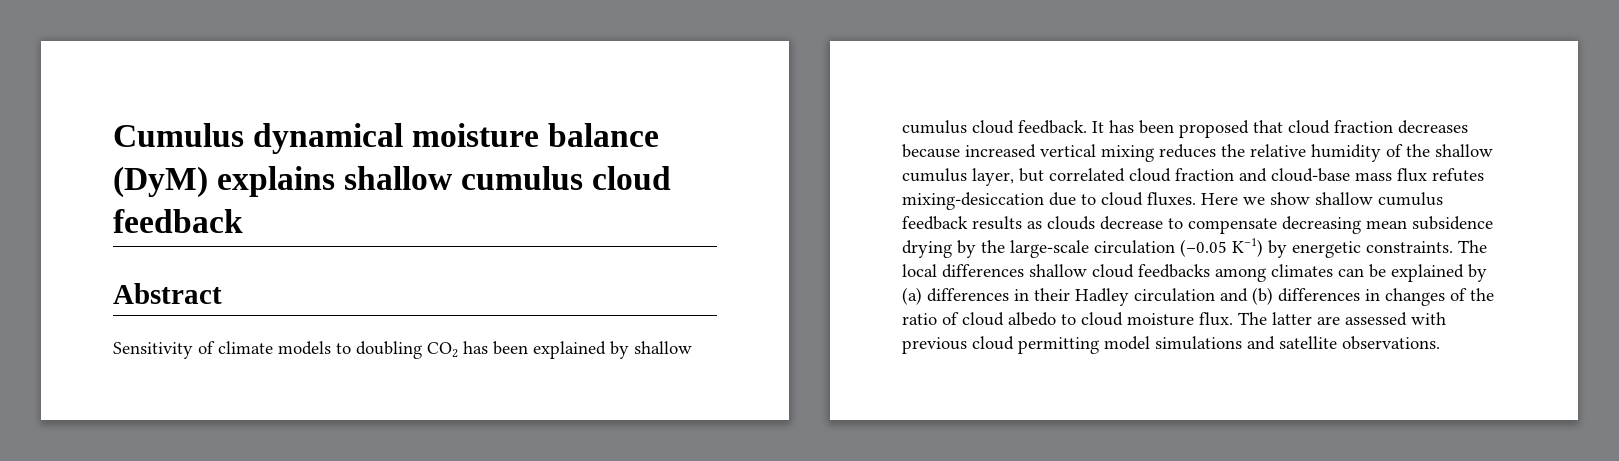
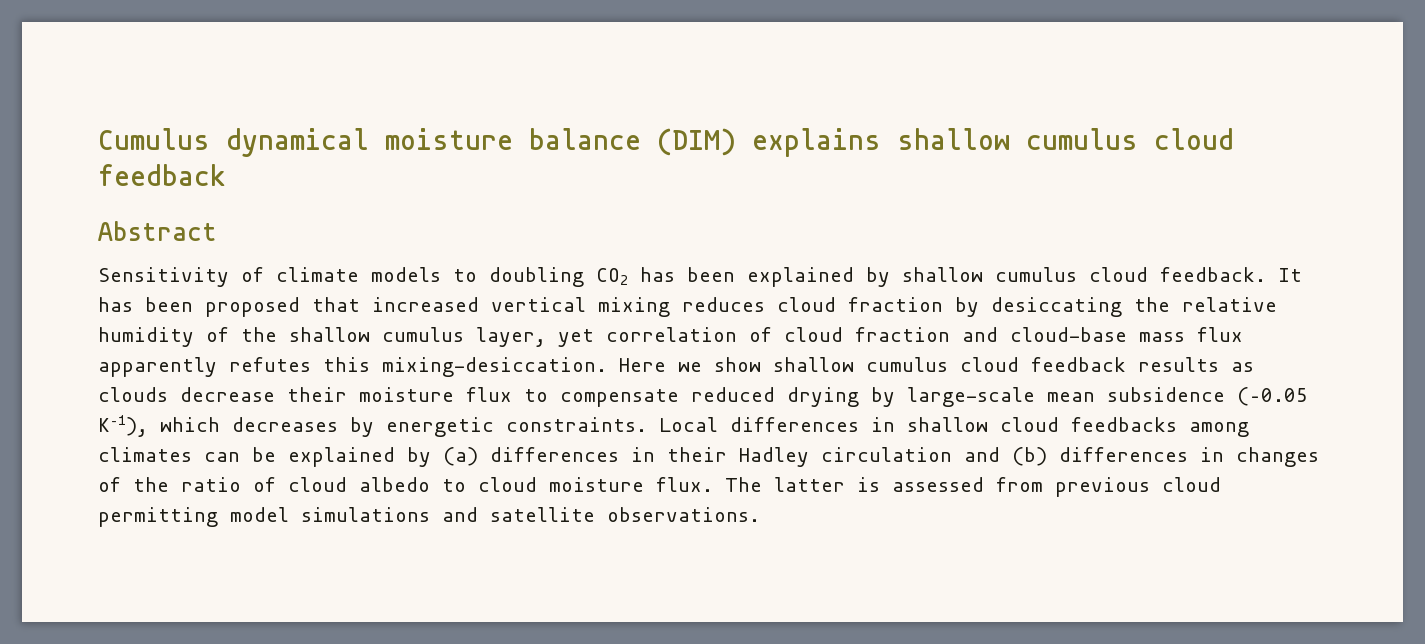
[113,166,208,198] (DyM) -> [657,128,736,156] (DIM)
[1288,120,1468,134] [902,144,1216,162] cloud fraction decreases because increased vertical mixing reduces -> [372,297,1122,317] increased vertical mixing reduces cloud fraction by desiccating
[1019,168,1125,182] but correlated -> [558,327,772,347] yet correlation of
[1432,168,1484,182] [902,192,1196,210] refutes mixing-desiccation due to cloud fluxes. -> [98,357,607,377] apparently refutes this mixing-desiccation.
(1443, 199) none -> [960,357,1019,372] cloud
[1168,216,1493,234] [902,238,1487,258] [902,264,1024,278] to compensate decreasing mean subsidence drying by the large-scale circulation (–0.05 K–1) by energetic constraints. The local differences -> [287,387,1308,407] [98,415,895,437] their moisture flux to compensate reduced drying by large-scale mean subsidence (–0.05 K–1), which decreases by energetic constraints. Local differences in
[1317,312,1446,326] are assessed with -> [857,477,1043,492] is assessed from

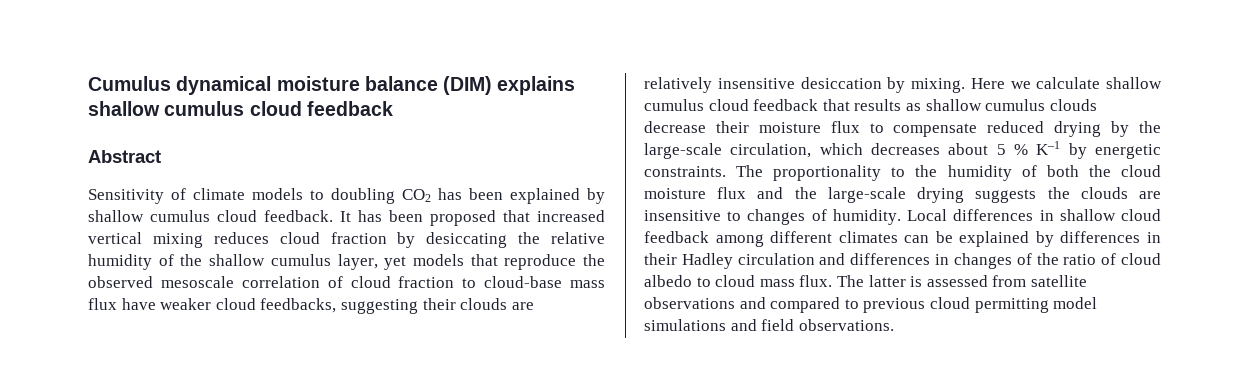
(594, 338) none -> [412,254,605,270] [88,276,234,288] models that reproduce the observed mesoscale
[962,327,998,342] and -> [462,278,477,288] to
[98,357,607,377] apparently refutes this mixing-desiccation. -> [121,298,534,314] [644,77,965,93] have weaker cloud feedbacks, suggesting their clouds are relatively insensitive desiccation by mixing.
[714,357,1126,372] show shallow cumulus cloud feedback -> [1036,77,1162,89] [644,99,850,111] calculate shallow cumulus cloud feedback that
(1254, 367) none -> [925,99,1046,111] shallow cumulus
[907,387,1308,407] [98,415,647,437] large-scale mean subsidence (–0.05 K–1), which decreases by energetic constraints. -> [1139,121,1161,133] [644,141,1161,159] [644,165,1161,181] [644,187,1161,203] [644,209,901,225] the large-scale circulation, which decreases about 5 % K–1 by energetic constraints. The proportionality to the humidity of both the cloud moisture flux and the large-scale drying suggests the clouds are insensitive to changes of humidity.
[1071,417,1249,437] feedbacks among -> [644,231,833,247] feedback among different
[443,447,478,466] (a) -> (1054, 239) none
[1012,447,1047,466] (b) -> (846, 259) none
[549,477,644,492] moisture -> [759,279,795,287] mass
(1043, 484) none -> [1030,275,1087,287] [644,297,859,313] satellite observations and compared to
[490,507,595,522] satellite -> [761,319,795,331] field

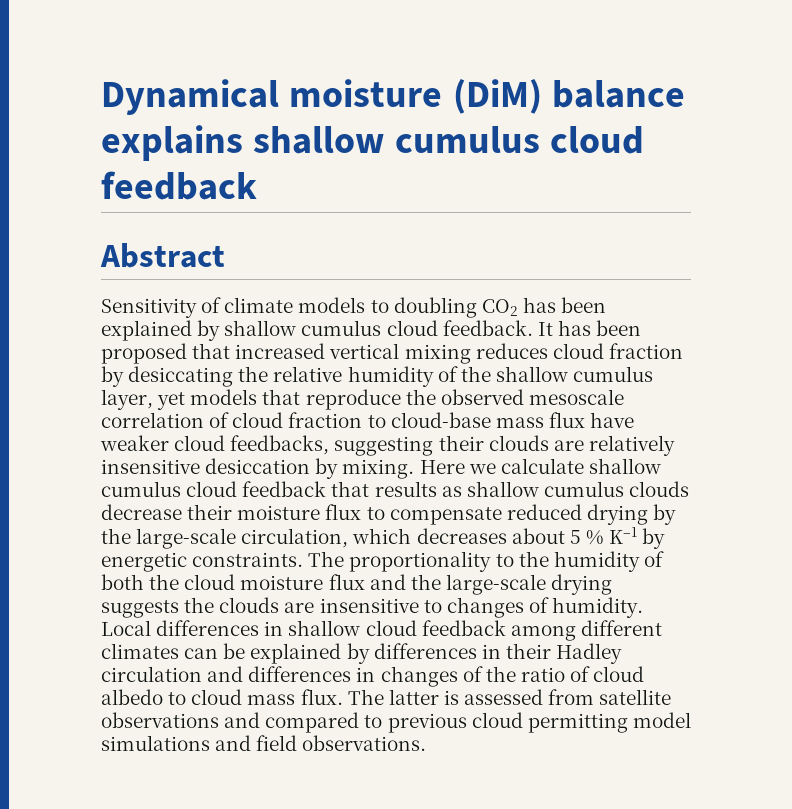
[88,76,493,95] Cumulus dynamical moisture balance (DIM) -> [101,79,685,115] Dynamical moisture (DiM) balance

